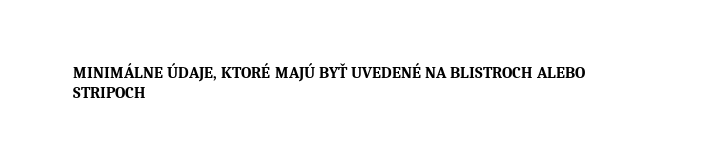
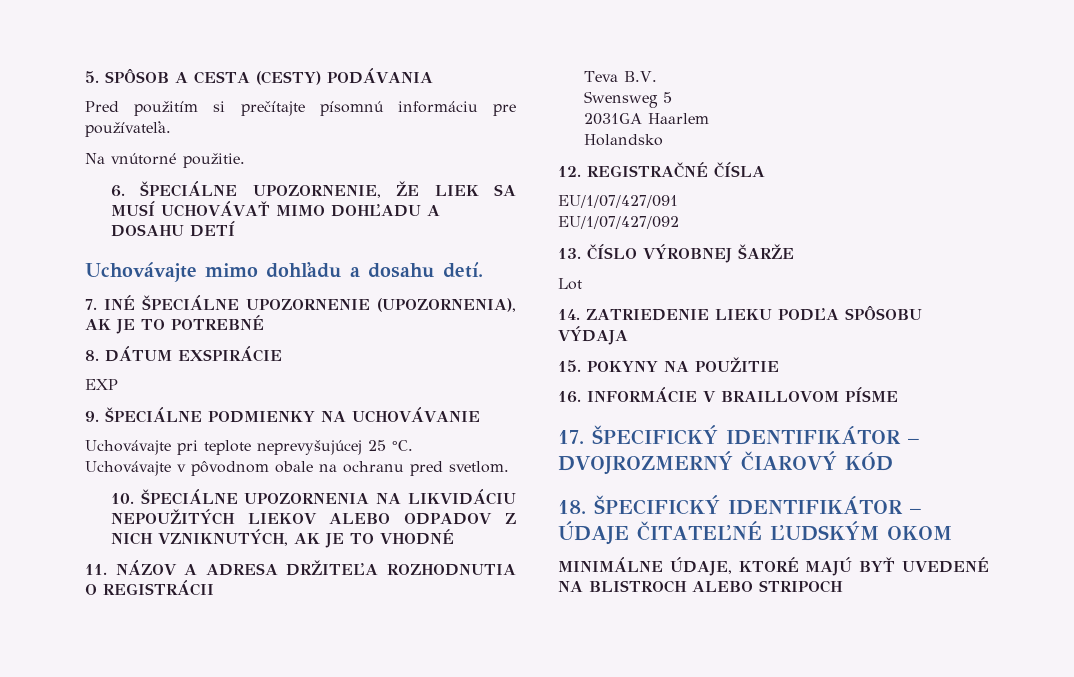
(73, 70) none -> [85,68,433,85] [85,101,516,116] [85,121,171,137] [85,153,245,168] [110,181,516,198] [110,201,440,217] [110,221,235,237] [85,262,483,282] [85,295,516,312] [85,315,264,334] [85,346,282,362] [85,379,118,390] [85,407,480,423] [85,440,413,455] [85,461,509,476] [110,489,516,505] [110,509,516,525] [110,529,454,548] [85,560,516,576] [85,580,214,596] [583,71,657,82] [583,91,672,108] [583,113,709,125] [583,134,663,146] [558,162,765,178] [558,195,678,208] [558,216,679,229] [558,244,794,263] [558,278,582,290] [558,306,922,321] [558,326,628,345] [558,357,779,372] [558,387,898,403] [558,425,919,445] [558,451,893,475] [558,495,921,515] [558,521,952,545] 5. SPÔSOB A CESTA (CESTY) PODÁVANIA // Pred použitím si prečítajte písomnú informáciu pre používateľa. // Na vnútorné použitie. // 6. ŠPECIÁLNE UPOZORNENIE, ŽE LIEK SA MUSÍ UCHOVÁVAŤ MIMO DOHĽADU A DOSAHU DETÍ // Uchovávajte mimo dohľadu a dosahu detí. // 7. INÉ ŠPECIÁLNE UPOZORNENIE (UPOZORNENIA), AK JE TO POTREBNÉ // 8. DÁTUM EXSPIRÁCIE // EXP // 9. ŠPECIÁLNE PODMIENKY NA UCHOVÁVANIE // Uchovávajte pri teplote neprevyšujúcej 25 °C. // Uchovávajte v pôvodnom obale na ochranu pred svetlom. // 10. ŠPECIÁLNE UPOZORNENIA NA LIKVIDÁCIU NEPOUŽITÝCH LIEKOV ALEBO ODPADOV Z NICH VZNIKNUTÝCH, AK JE TO VHODNÉ // 11. NÁZOV A ADRESA DRŽITEĽA ROZHODNUTIA O REGISTRÁCII // Teva B.V. // Swensweg 5 // 2031GA Haarlem // Holandsko // 12. REGISTRAČNÉ ČÍSLA // EU/1/07/427/091 // EU/1/07/427/092 // 13. ČÍSLO VÝROBNEJ ŠARŽE // Lot // 14. ZATRIEDENIE LIEKU PODĽA SPÔSOBU VÝDAJA // 15. POKYNY NA POUŽITIE // 16. INFORMÁCIE V BRAILLOVOM PÍSME // 17. ŠPECIFICKÝ IDENTIFIKÁTOR – DVOJROZMERNÝ ČIAROVÝ KÓD // 18. ŠPECIFICKÝ IDENTIFIKÁTOR – ÚDAJE ČITATEĽNÉ ĽUDSKÝM OKOM //

